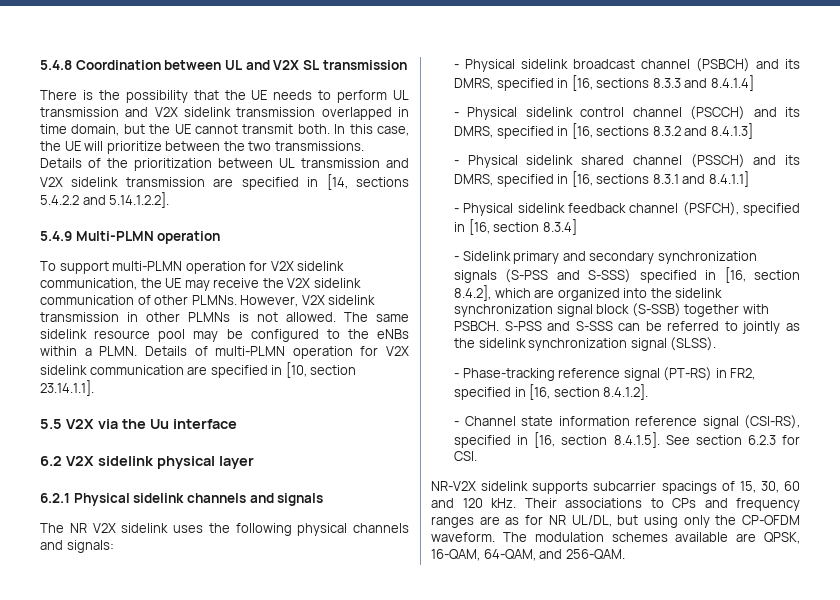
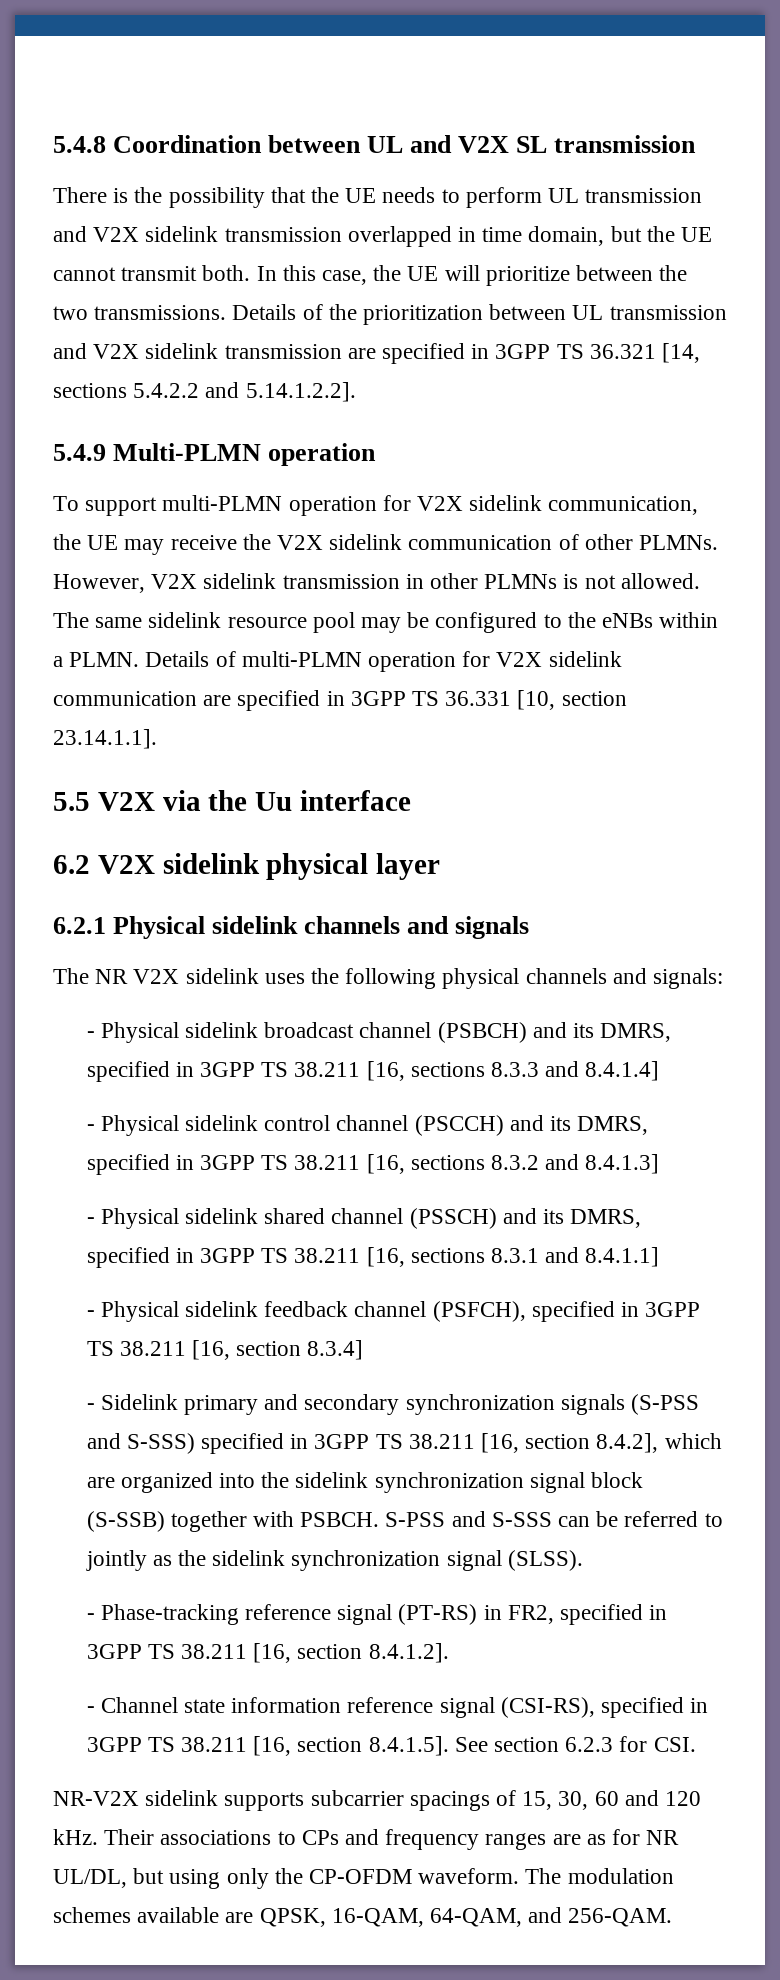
(319, 182) none -> [495,344,656,359] 3GPP TS 36.321
(283, 370) none -> [350,691,512,706] 3GPP TS 36.331
(569, 83) none -> [199,1062,361,1077] 3GPP TS 38.211
(569, 131) none -> [199,1155,361,1170] 3GPP TS 38.211
(569, 179) none -> [199,1248,361,1263] 3GPP TS 38.211
(466, 227) none -> [645,1302,701,1317] [86,1341,186,1356] 3GPP TS 38.211
(717, 275) none -> [314,1434,475,1449] 3GPP TS 38.211
(526, 392) none -> [86,1644,247,1659] 3GPP TS 38.211
(529, 440) none -> [86,1737,247,1752] 3GPP TS 38.211

